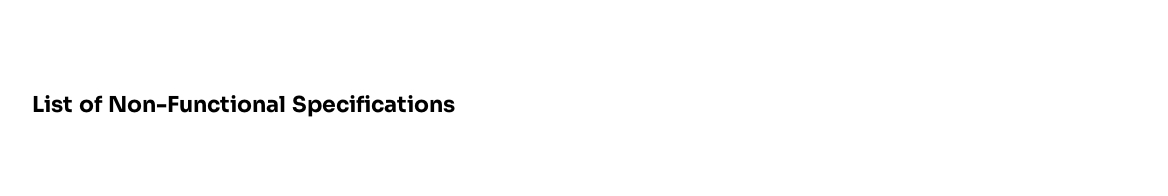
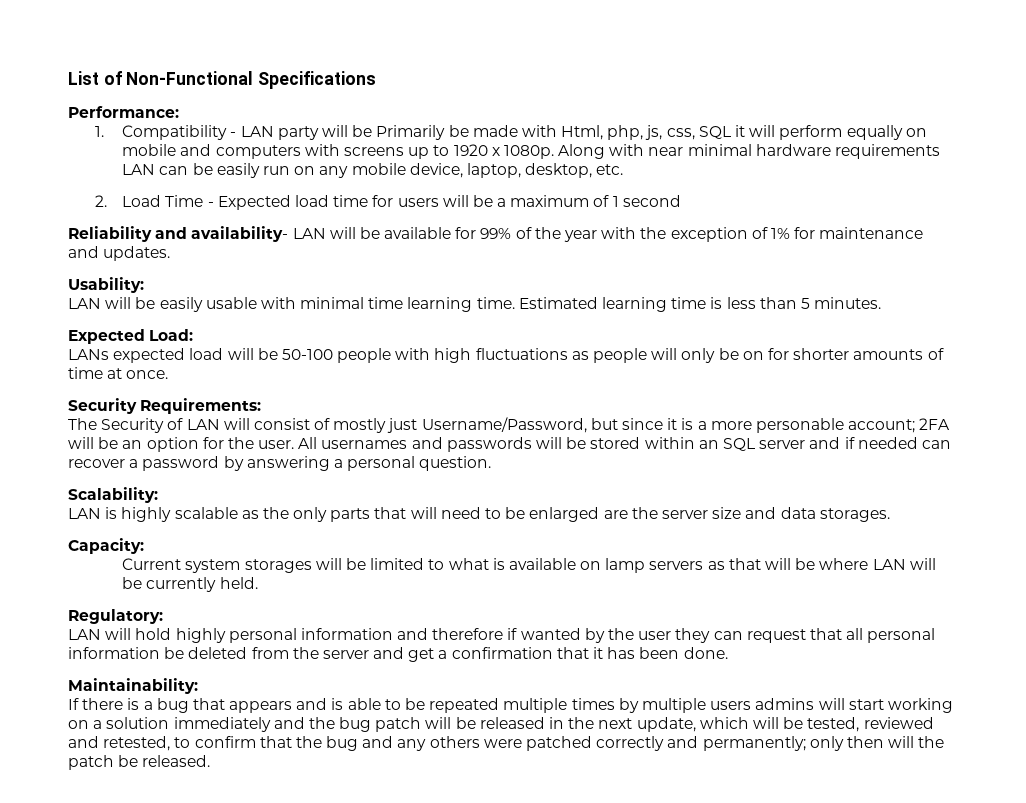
(455, 106) none -> [68,106,179,118] [95,125,927,140] [122,144,940,159] [122,163,624,178] [95,195,681,210] [68,226,924,242] [68,246,171,261] [68,277,144,293] [68,297,882,312] [68,329,194,344] [68,348,944,363] [68,367,169,379] [68,398,262,414] [68,417,951,433] [68,437,951,452] [68,456,492,471] [68,487,158,503] [68,507,890,522] [68,538,144,554] [122,558,936,573] [122,577,258,592] [68,609,163,624] [68,628,936,643] [68,647,728,662] [68,678,198,694] [68,698,953,713] [68,717,934,732] [68,736,945,751] [68,755,211,770] // Performance: // 1. Compatibility - LAN party will be Primarily be made with Html, php, js, css, SQL it will perform equally on mobile and computers with screens up to 1920 x 1080p. Along with near minimal hardware requirements LAN can be easily run on any mobile device, laptop, desktop, etc. // 2. Load Time - Expected load time for users will be a maximum of 1 second // Reliability and availability- LAN will be available for 99% of the year with the exception of 1% for maintenance and updates. // Usability: // LAN will be easily usable with minimal time learning time. Estimated learning time is less than 5 minutes. // Expected Load: // LANs expected load will be 50-100 people with high fluctuations as people will only be on for shorter amounts of time at once. // Security Requirements: // The Security of LAN will consist of mostly just Username/Password, but since it is a more personable account; 2FA will be an option for the user. All usernames and passwords will be stored within an SQL server and if needed can recover a password by answering a personal question. // Scalability: // LAN is highly scalable as the only parts that will need to be enlarged are the server size and data storages. // Capacity: // Current system storages will be limited to what is available on lamp servers as that will be where LAN will be currently held. // Regulatory: // LAN will hold highly personal information and therefore if wanted by the user they can request that all personal information be deleted from the server and get a confirmation that it has been done. // Maintainability: // If there is a bug that appears and is able to be repeated multiple times by multiple users admins will start working on a solution immediately and the bug patch will be released in the next update, which will be tested, reviewed and retested, to confirm that the bug and any others were patched correctly and permanently; only then will the patch be released.

